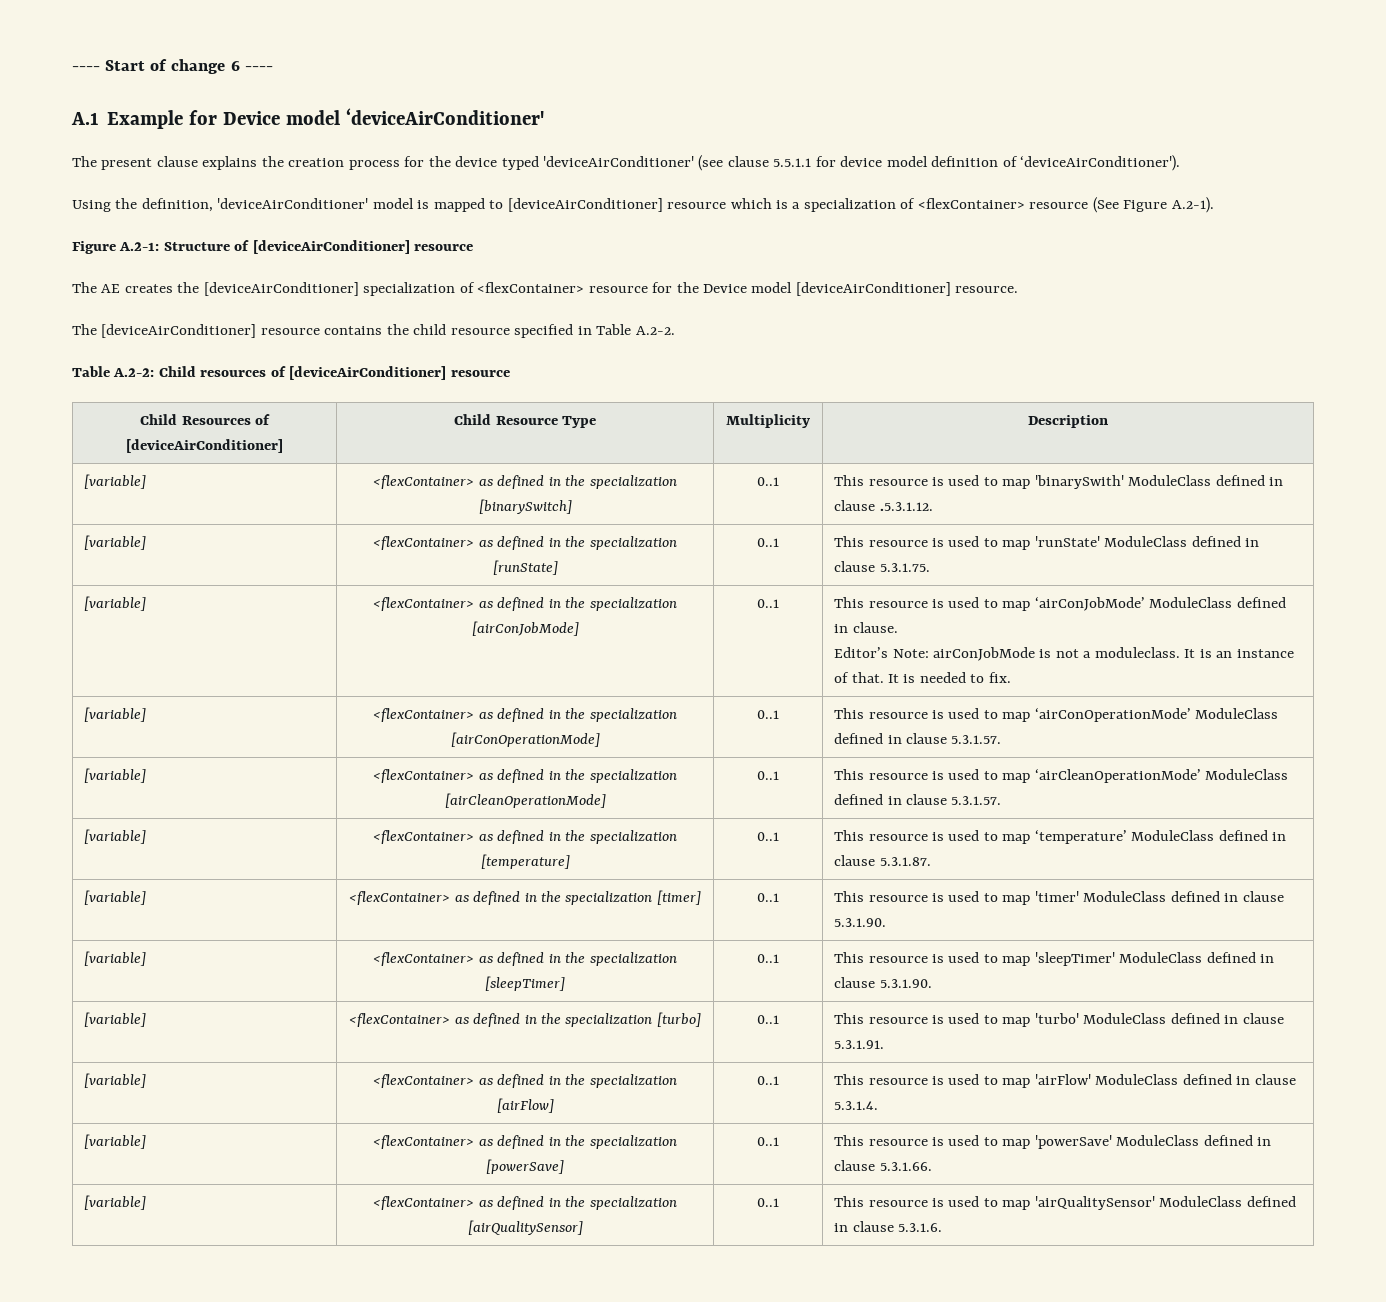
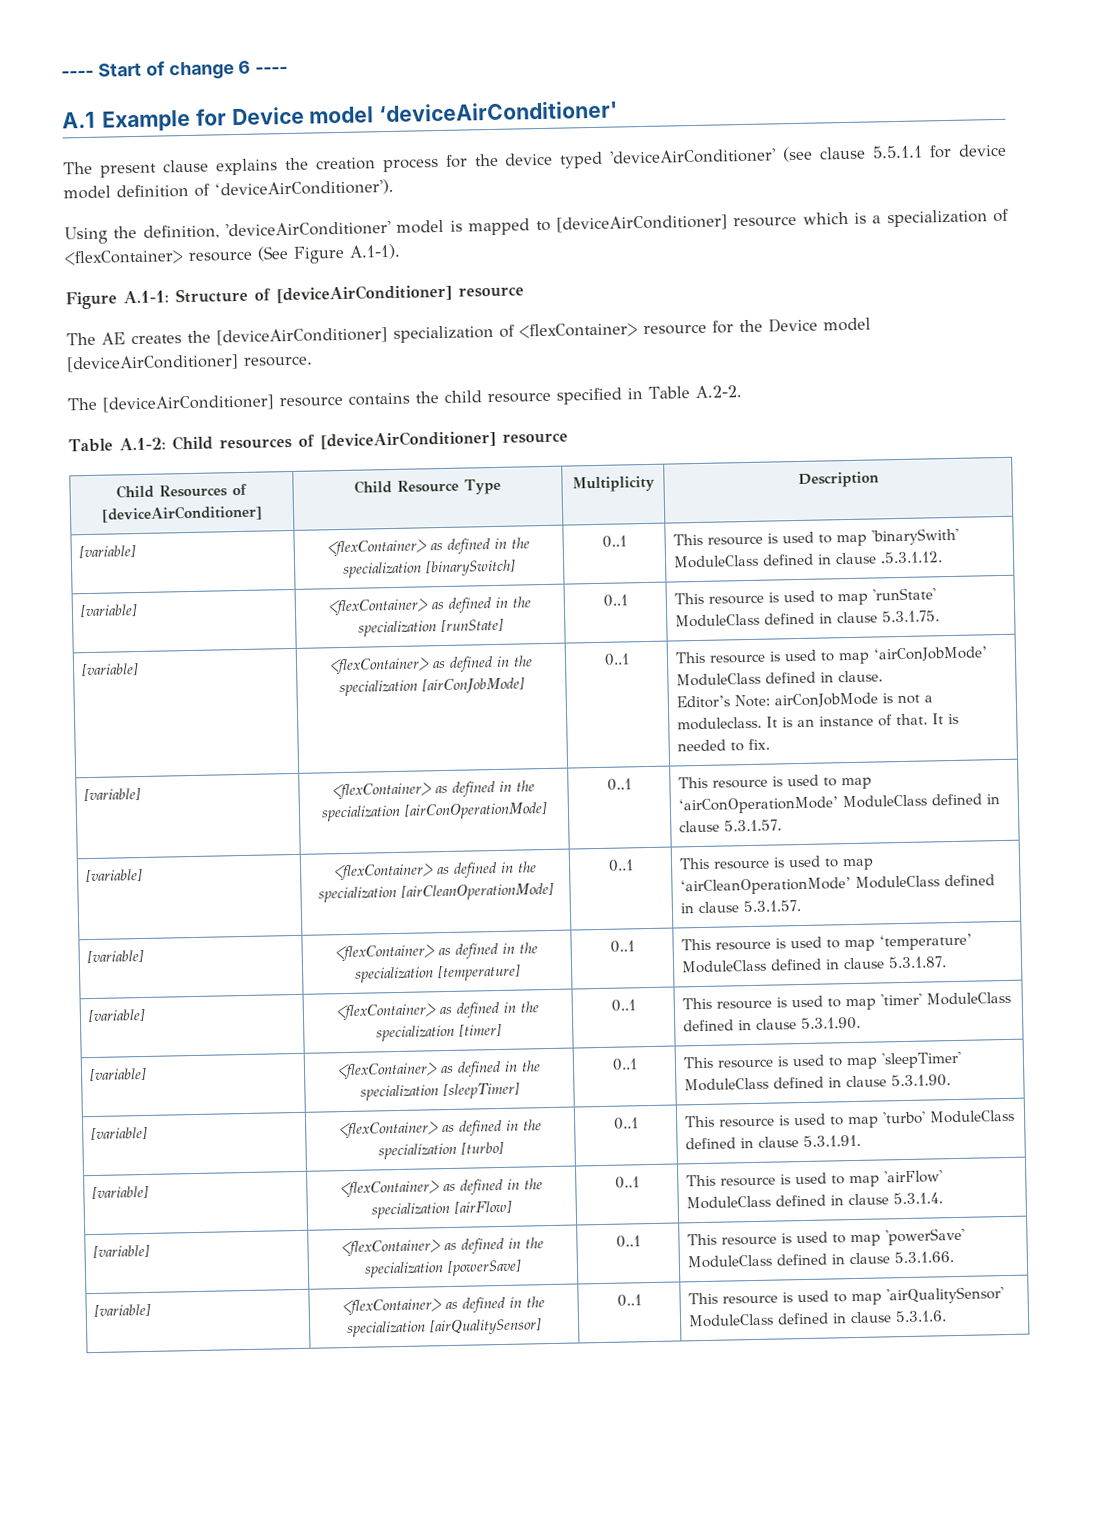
[1171,197,1214,213] [72,241,160,254] A.2-1). // Figure A.2-1: -> [349,243,401,260] [65,290,169,310] A.1-1). // Figure A.1-1:
[113,368,155,377] A.2-2: -> [118,437,166,451] A.1-2:

